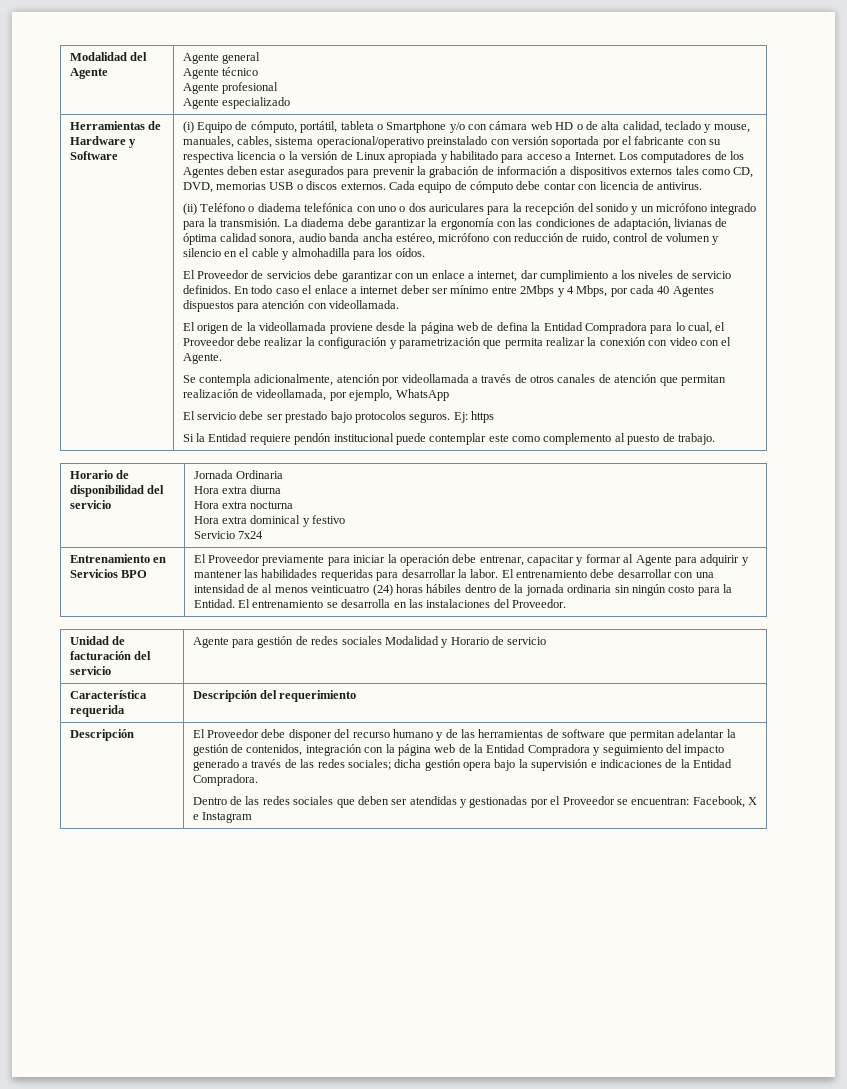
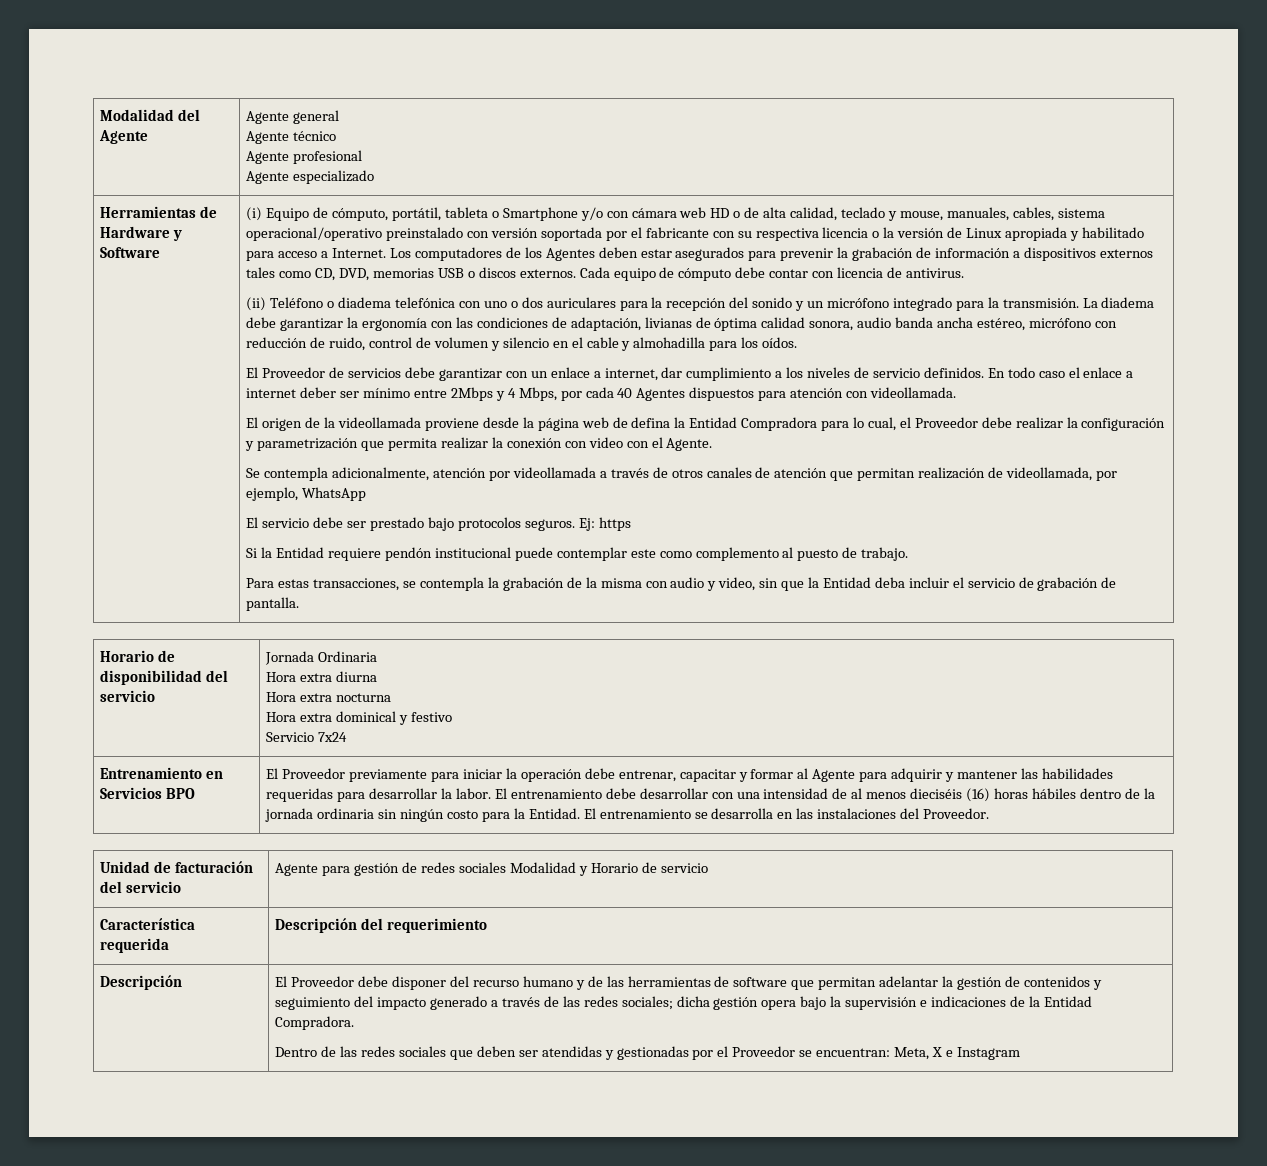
(715, 439) none -> [246,577,1117,591] [246,597,300,611] // Para estas transacciones, se contempla la grabación de la misma con audio y video, sin que la Entidad deba incluir el servicio de grabación de pantalla.
[311,584,393,596] veinticuatro (24) -> [910,788,991,802] dieciséis (16)
[246,744,590,756] contenidos, integración con la página web de la Entidad Compradora -> [1023,976,1090,987] contenidos
[692,796,745,808] Facebook, -> [894,1047,930,1060] Meta,

